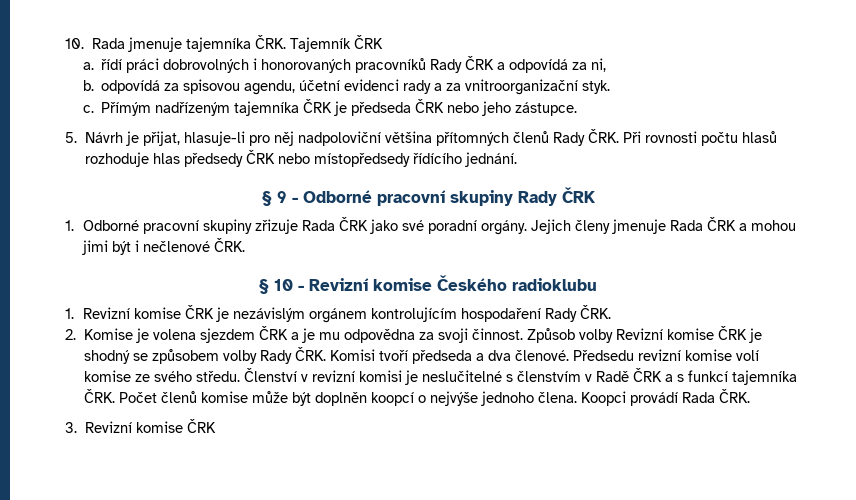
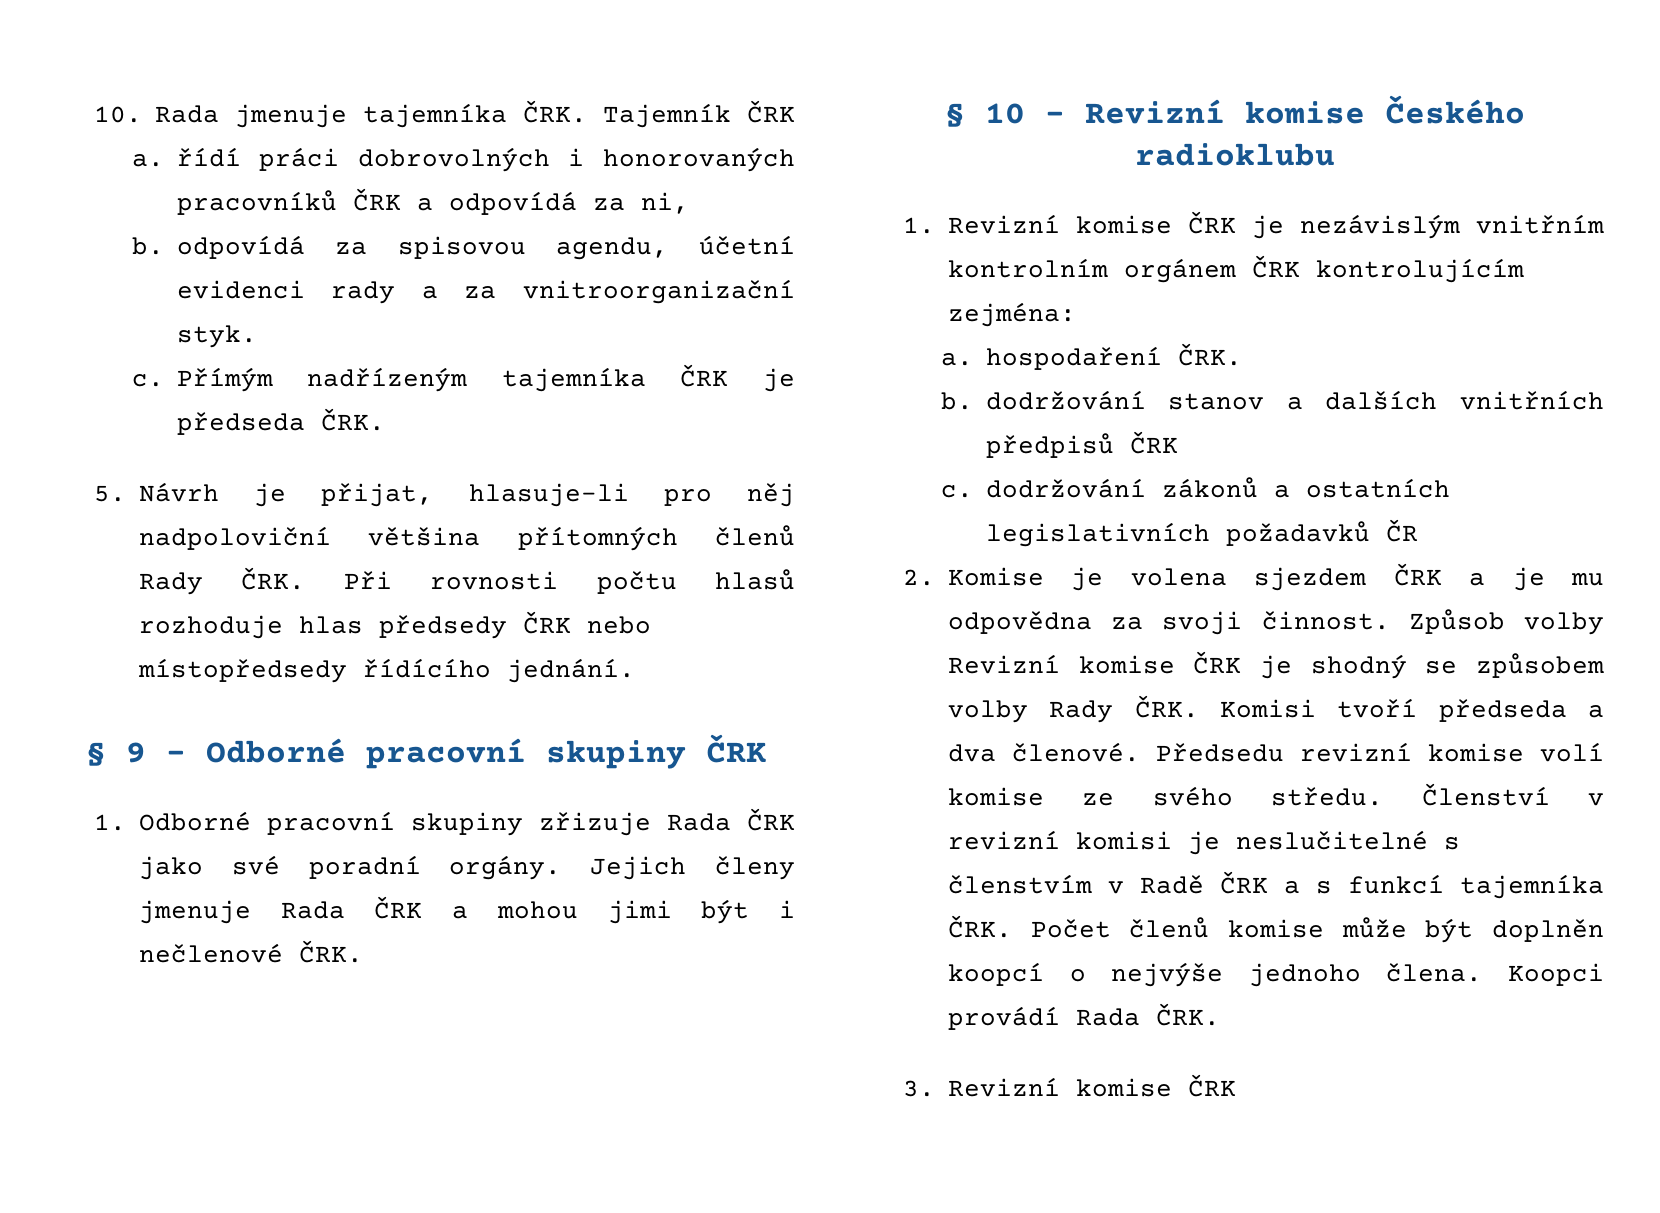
[430,59,463,73] Rady -> (337, 202) none
[415,99,578,116] ČRK nebo jeho zástupce. -> [320,408,385,431] ČRK.
[517,191,557,206] Rady -> (686, 754) none
[308,305,611,323] orgánem kontrolujícím hospodaření Rady ČRK. -> [1476,214,1604,234] [947,255,1524,283] [947,302,1076,327] [940,343,1242,370] [940,390,1604,410] [985,431,1178,458] [940,477,1450,498] [985,519,1418,547] vnitřním kontrolním orgánem ČRK kontrolujícím zejména: // a. hospodaření ČRK. // b. dodržování stanov a dalších vnitřních předpisů ČRK // c. dodržování zákonů a ostatních legislativních požadavků ČR

